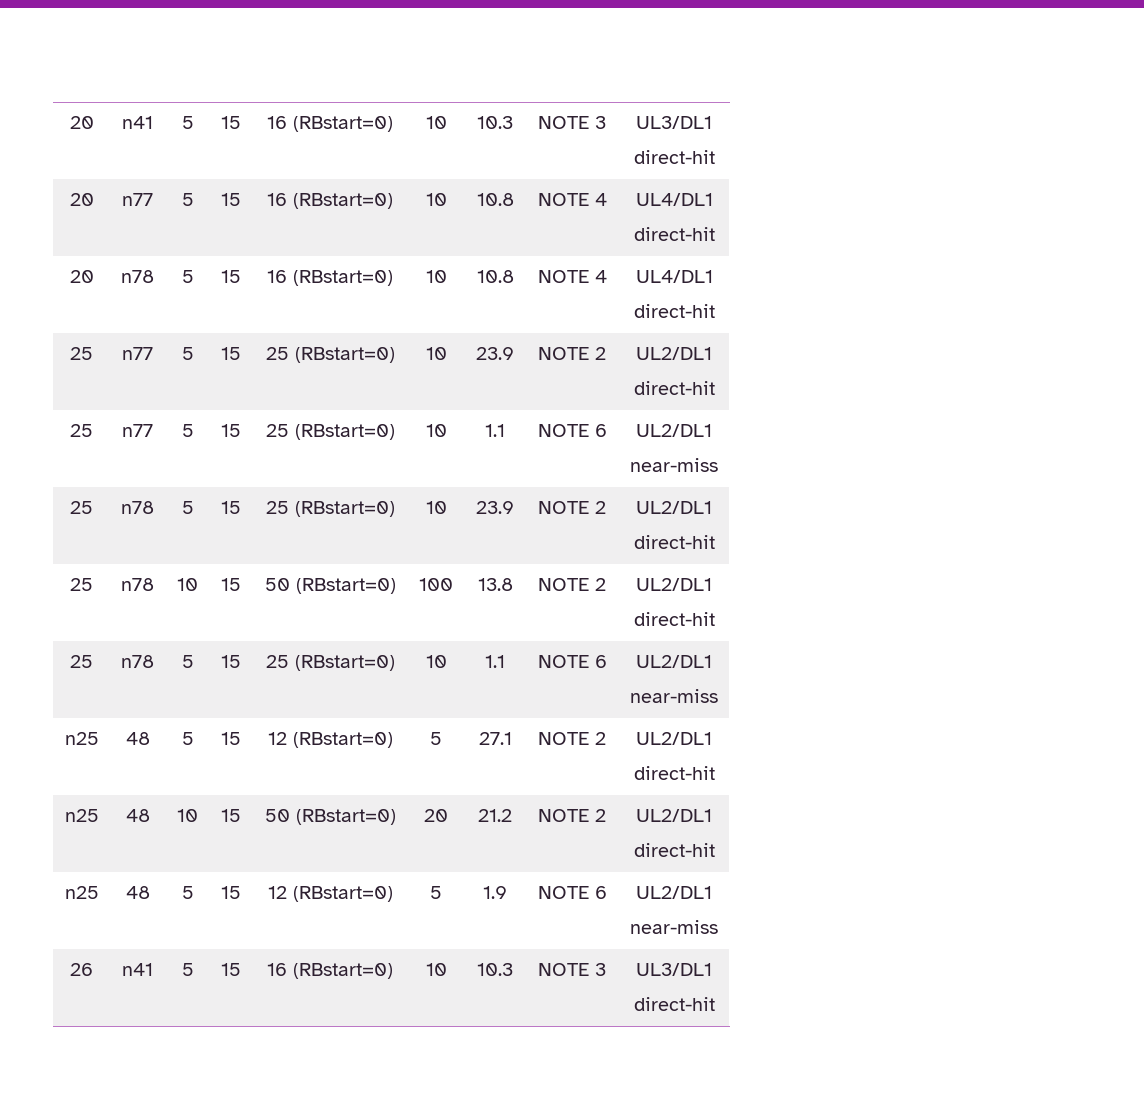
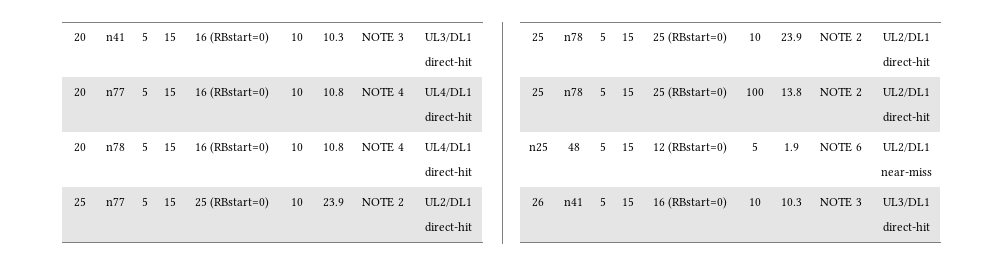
[70,424,93,437] [122,424,153,437] [181,424,194,437] [221,424,241,437] [265,424,395,440] [425,424,447,437] [485,424,505,437] [537,424,607,437] [636,424,712,437] [630,458,718,472] // 25 | n77 | 5 | 15 | 25 (RBstart=0) | 10 | 1.1 | NOTE 6 | UL2/DL1 // near-miss -> (472, 227) none
[70,578,93,591] [121,578,154,591] [177,578,198,591] [221,578,241,591] [264,578,396,594] [419,578,453,591] [477,578,513,591] [538,578,606,591] [636,578,712,591] [633,612,715,626] [70,655,93,668] [121,655,154,668] [181,655,194,668] [221,655,241,668] [265,655,395,671] [425,655,447,668] [485,655,505,668] [537,655,607,668] [636,655,712,668] [630,689,718,703] [64,732,99,745] [125,732,150,745] [181,732,194,745] [221,732,241,745] [267,732,393,748] [430,732,442,745] [478,732,512,745] [538,732,606,745] [636,732,712,745] [633,766,715,780] [64,809,99,822] [125,809,150,822] [177,809,198,822] [221,809,241,822] [264,809,396,825] [424,809,448,822] [478,809,512,822] // 25 | n78 | 10 | 15 | 50 (RBstart=0) | 100 | 13.8 | NOTE 2 | UL2/DL1 // direct-hit // 25 | n78 | 5 | 15 | 25 (RBstart=0) | 10 | 1.1 | NOTE 6 | UL2/DL1 // near-miss // n25 | 48 | 5 | 15 | 12 (RBstart=0) | 5 | 27.1 | NOTE 2 | UL2/DL1 // direct-hit // n25 | 48 | 10 | 15 | 50 (RBstart=0) | 20 | 21.2 -> [532,87,544,97] [564,87,583,96] [599,87,606,96] [622,87,634,96] [652,87,728,99] [746,88,764,96] [781,88,802,96] // 25 | n78 | 5 | 15 | 25 (RBstart=0) | 100 | 13.8

